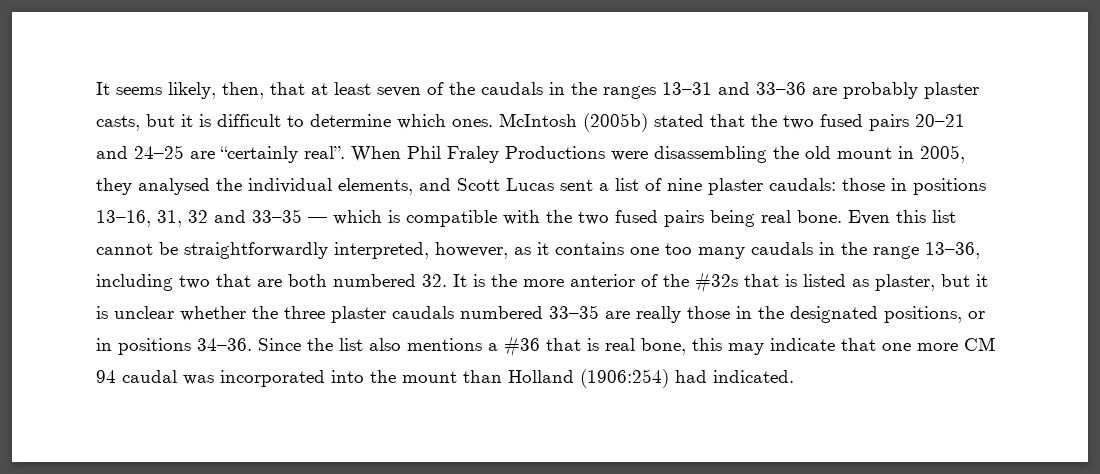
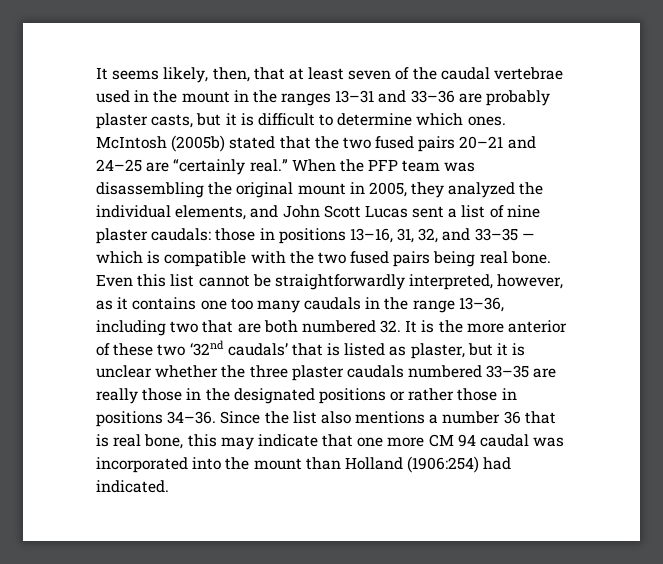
[481,82,543,95] caudals -> [440,67,564,80] [96,90,230,103] caudal vertebrae used in the mount
[304,146,648,163] real”. When Phil Fraley Productions were -> [249,159,476,172] real.” When the PFP team was
[805,146,831,159] old -> [236,182,294,198] original
[138,178,210,195] analysed -> [448,182,516,198] analyzed
(451, 184) none -> [282,205,320,218] John
[188,210,208,223] 32 -> [418,228,439,243] 32,
[663,272,738,293] the #32s -> [113,340,288,356] these two ‘32nd caudals’
[884,306,985,323] positions, or -> [318,388,498,404] positions or rather those
[504,336,540,357] #36 -> [442,411,521,424] number 36

